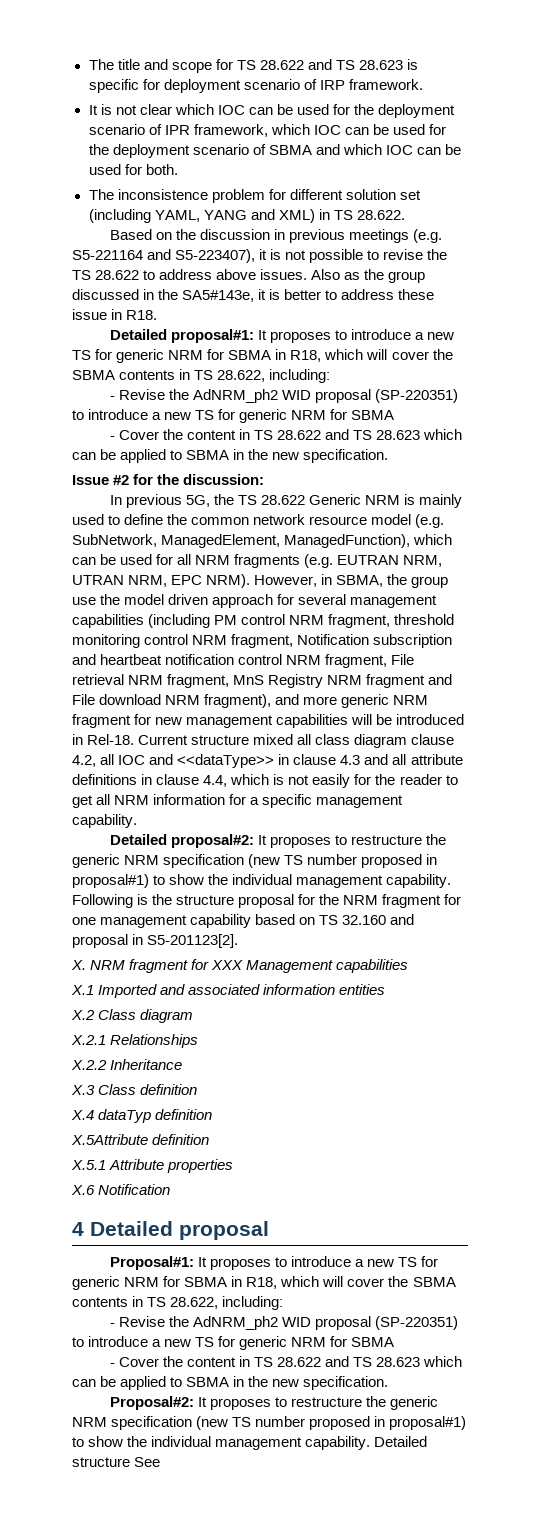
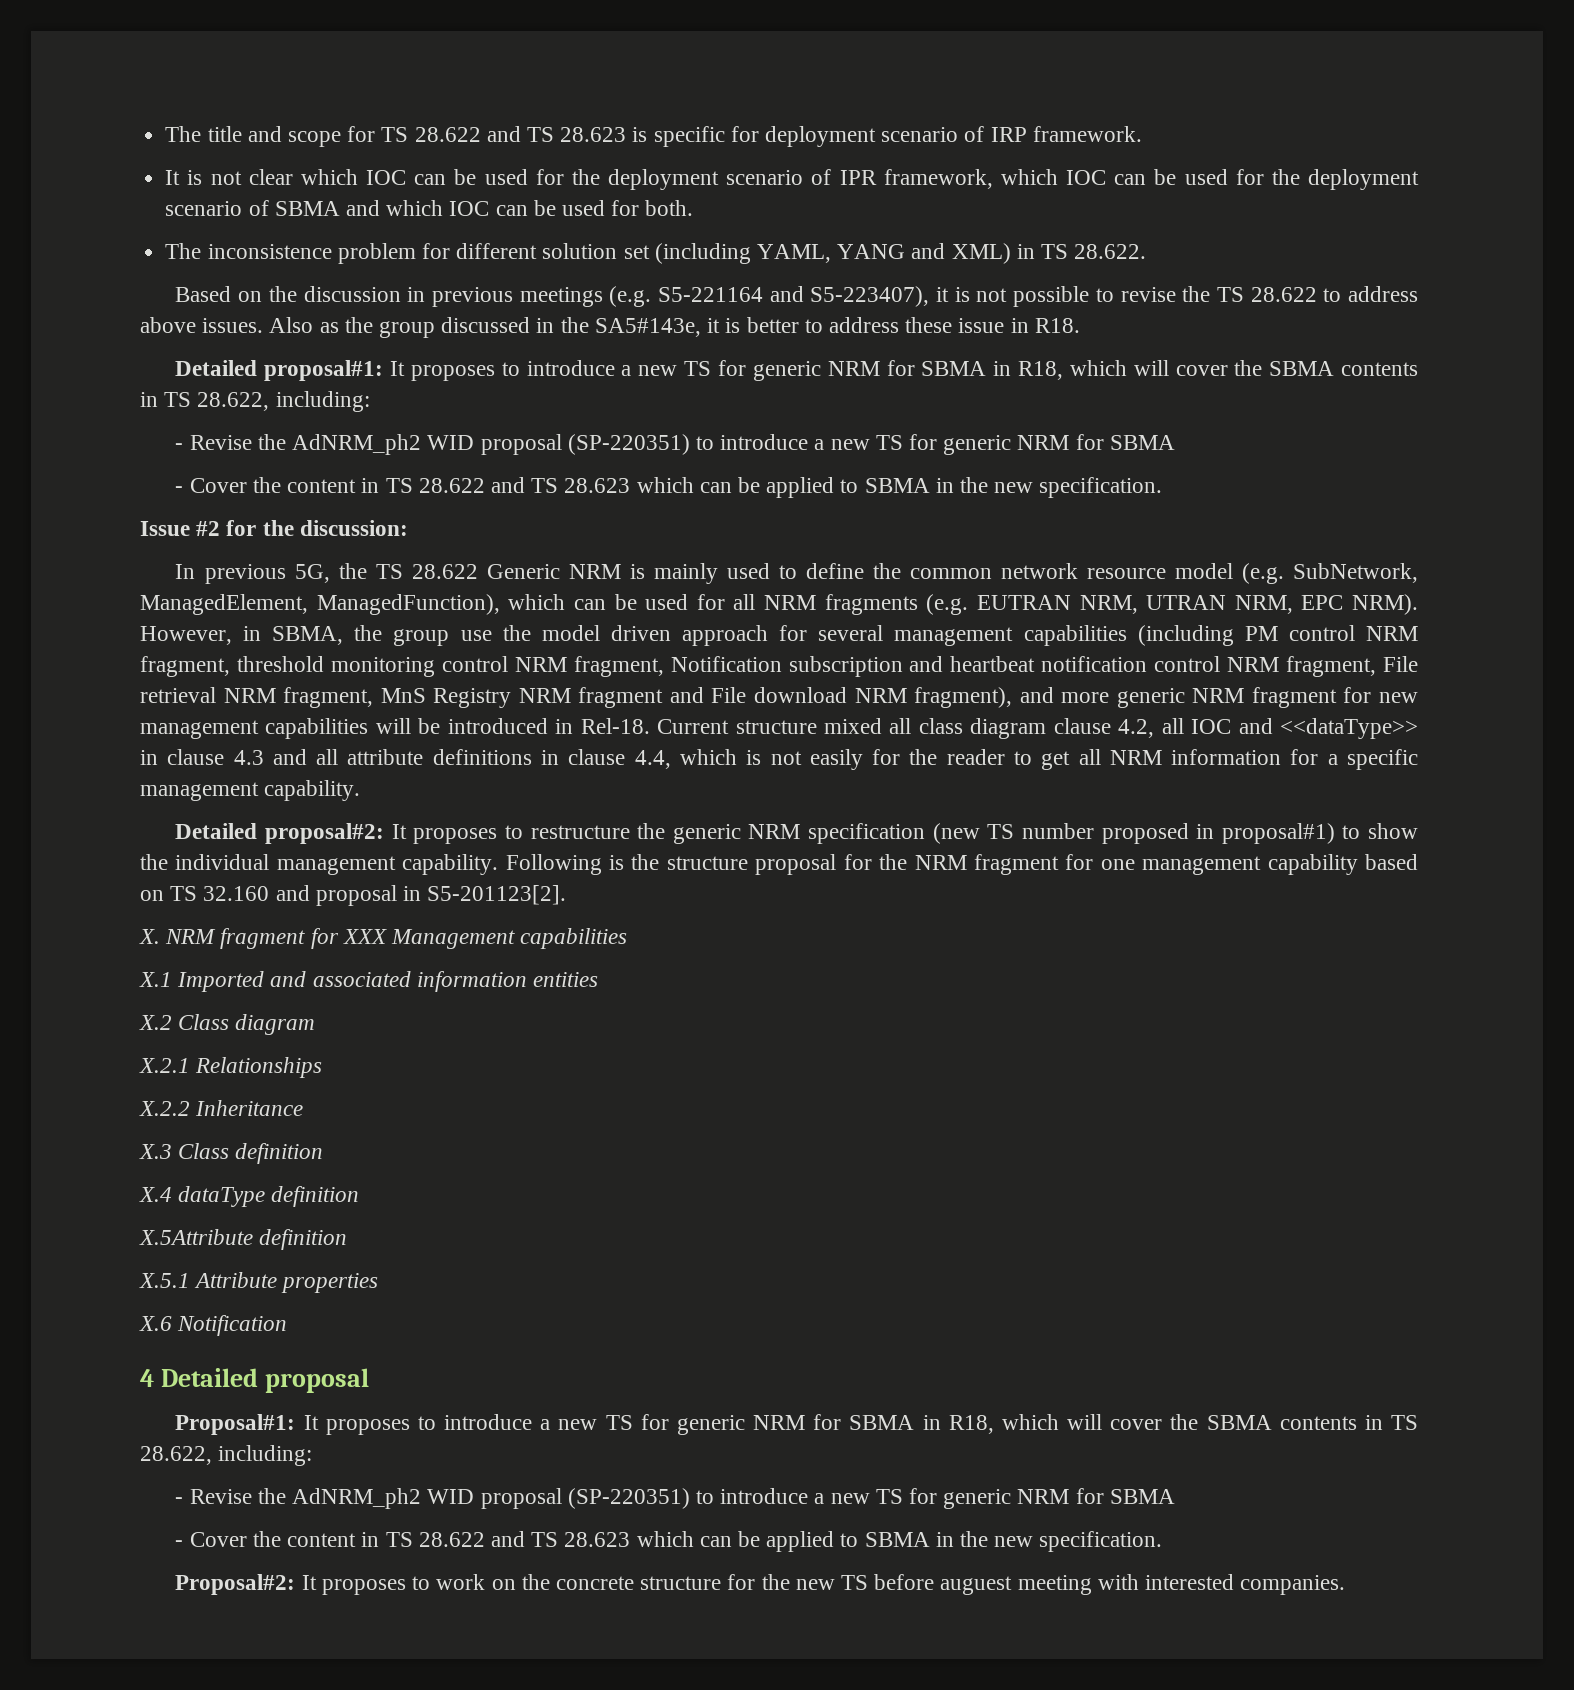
[98,1109,152,1123] dataTyp -> [178,1186,266,1207] dataType
[291,1396,439,1410] [72,1416,467,1430] [72,1436,428,1450] [72,1457,161,1467] restructure the generic NRM specification (new TS number proposed in proposal#1) to show the individual management capability. Detailed structure See -> [436,1574,1346,1595] work on the concrete structure for the new TS before auguest meeting with interested companies.

